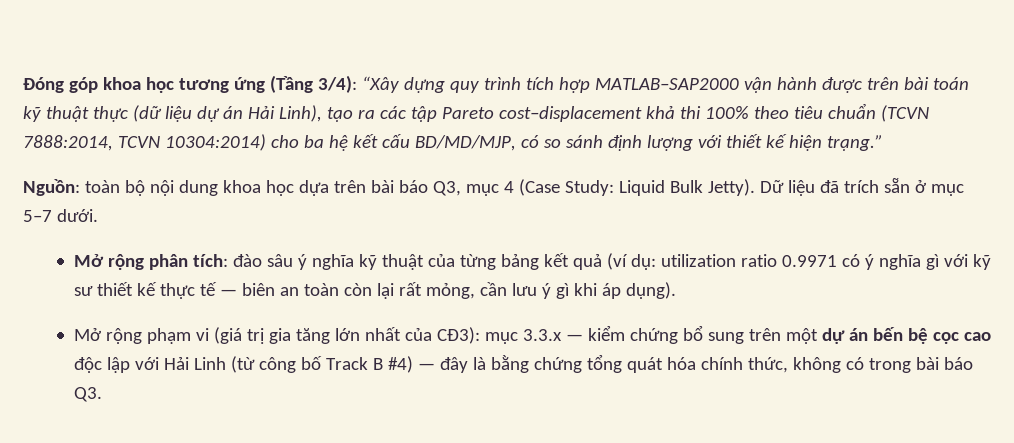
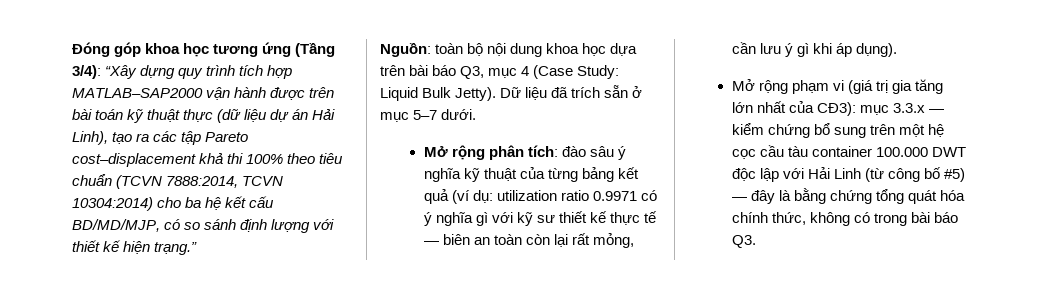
[821,327,991,344] dự án bến bệ cọc cao -> [928,124,945,137] [731,145,967,159] hệ cọc cầu tàu container 100.000 DWT
[326,356,413,373] Track B #4) -> [944,168,966,182] #5)

